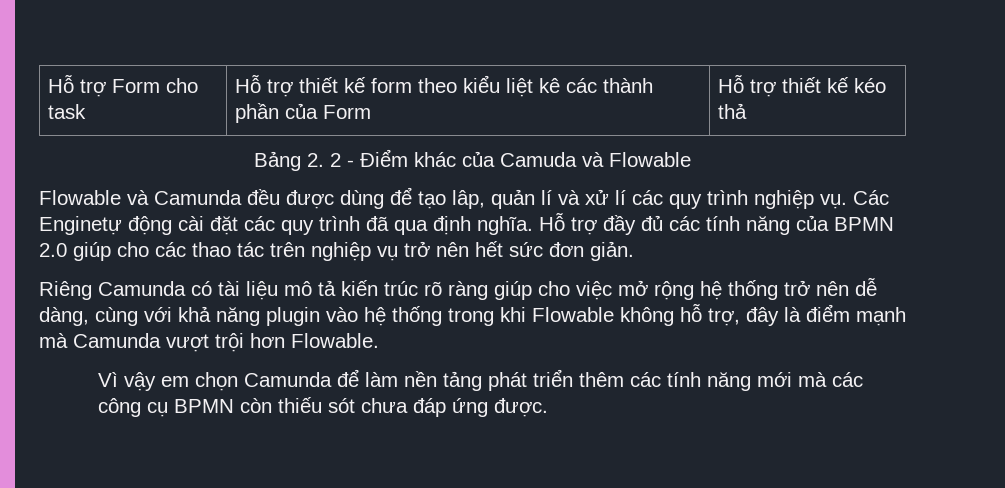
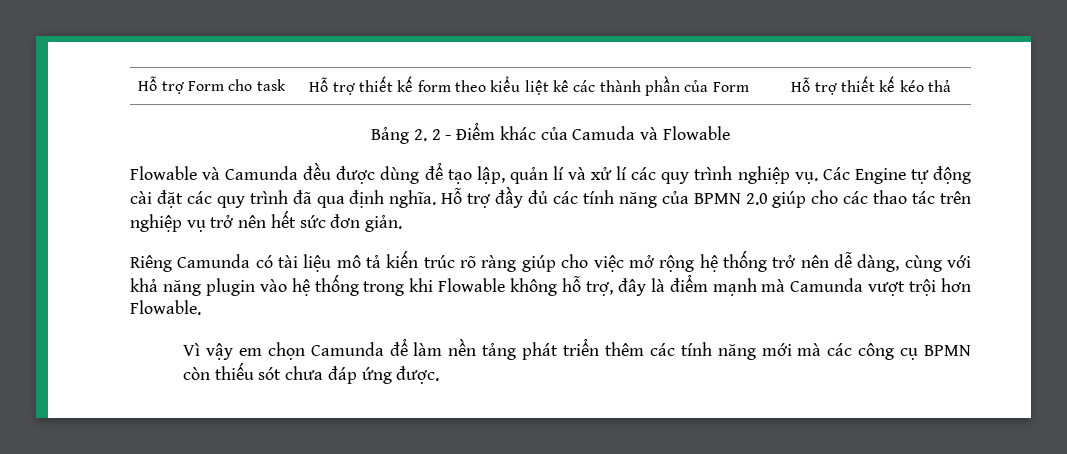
[452,190,485,209] lâp, -> [476,166,505,184] lập,
[39,216,122,235] Enginetự -> [854,168,929,184] Engine tự

